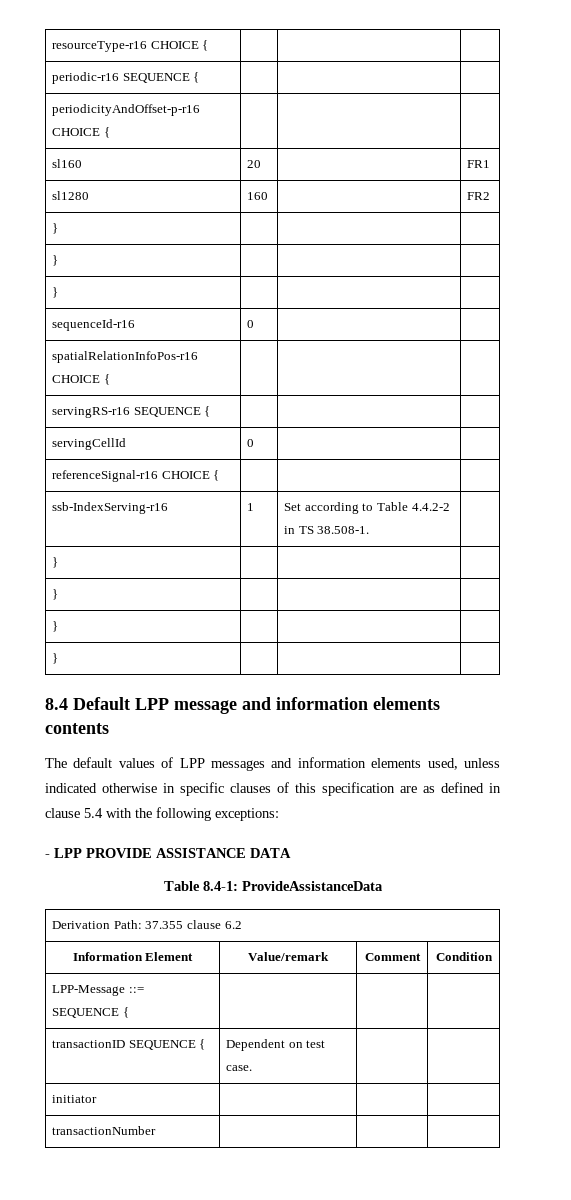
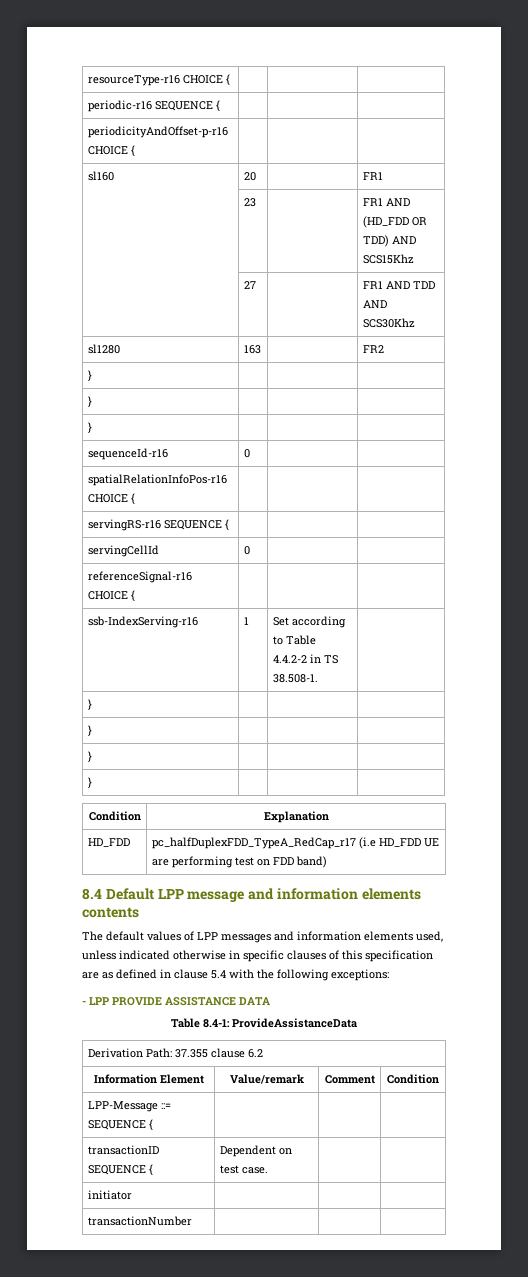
(491, 164) none -> [243,198,256,207] [362,198,410,206] [362,216,427,228] [362,235,416,247] [362,254,414,264] [243,281,256,289] [362,281,435,289] [362,300,387,308] [362,318,415,328] // | 23 | | FR1 AND (HD_FDD OR TDD) AND SCS15Khz // | 27 | | FR1 AND TDD AND SCS30Khz
[247,192,269,200] 160 -> [243,345,261,354] 163
(59, 658) none -> [88,811,141,821] [263,811,329,823] [87,838,130,847] [151,837,439,849] [151,856,327,868] // Condition | Explanation // HD_FDD | pc_halfDuplexFDD_TypeA_RedCap_r17 (i.e HD_FDD UE are performing test on FDD band)

